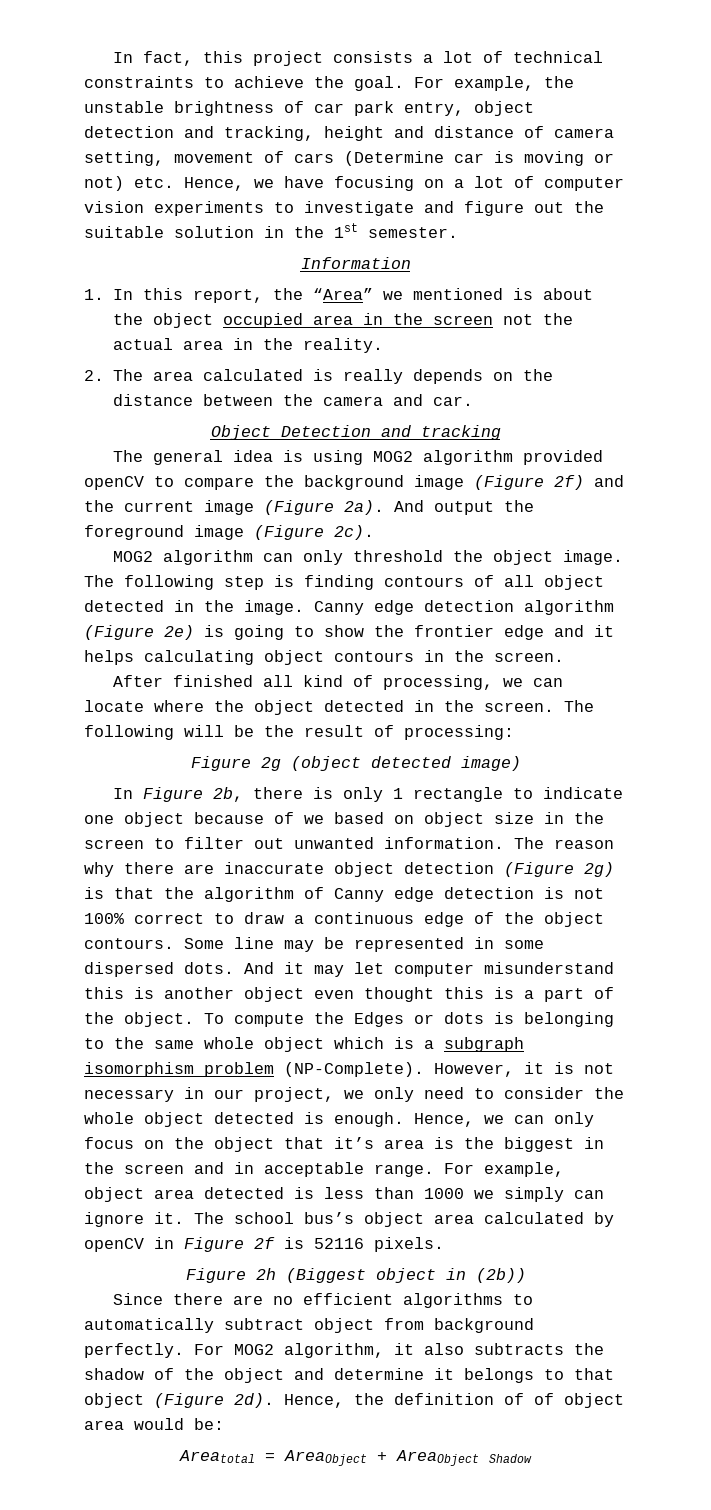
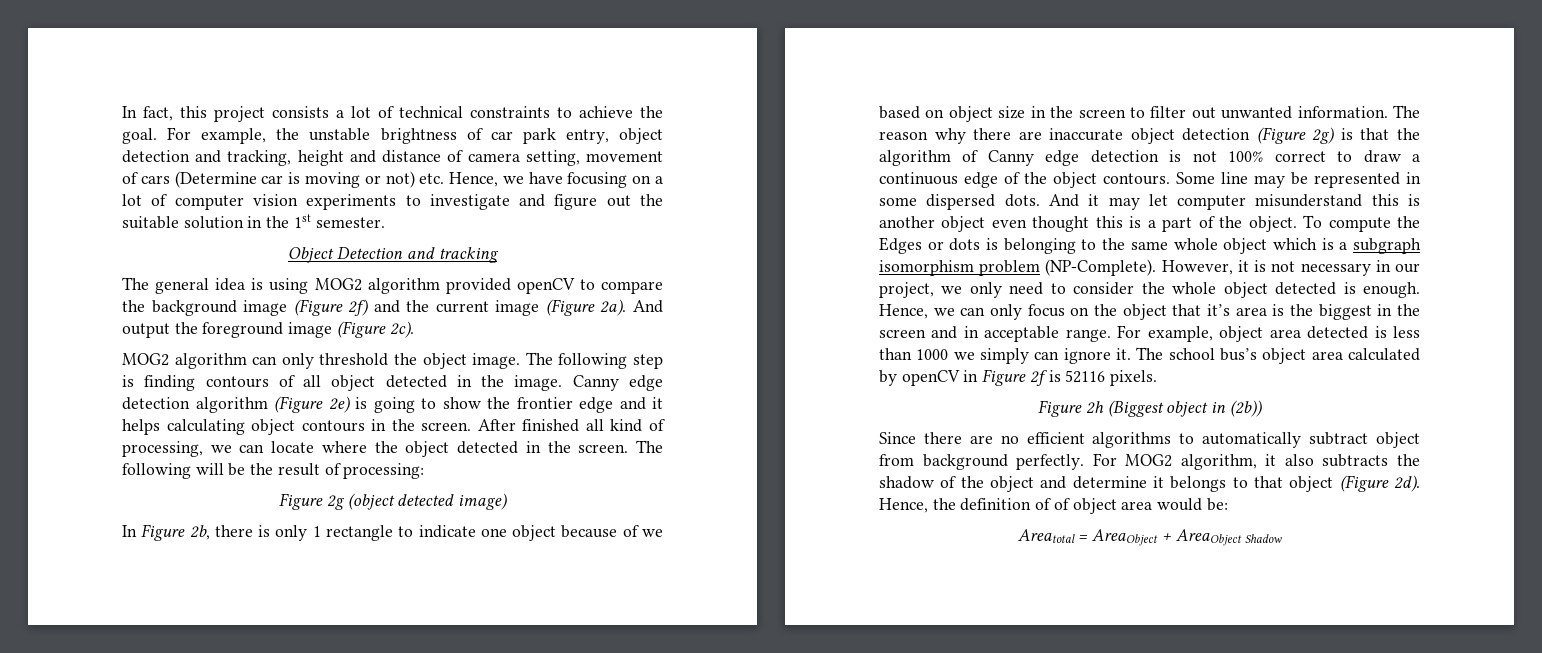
[300,257,411,269] [84,288,593,303] [112,313,573,328] [112,338,383,353] [84,369,553,384] [112,394,473,406] // Information // 1. In this report, the “Area” we mentioned is about the object occupied area in the screen not the actual area in the reality. // 2. The area calculated is really depends on the distance between the camera and car. -> (385, 222) none
(564, 657) // -> (472, 426) none

